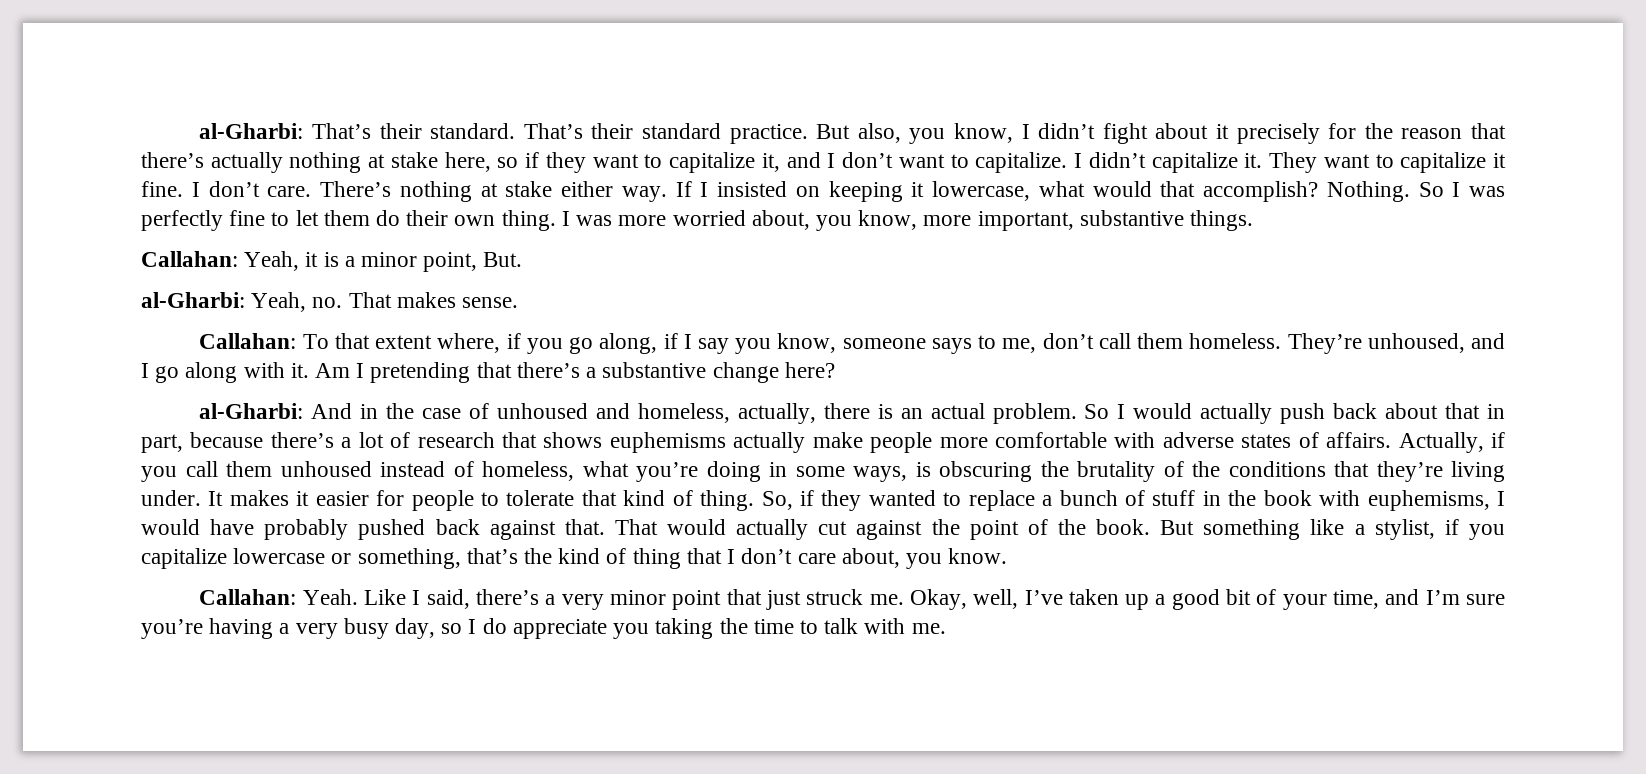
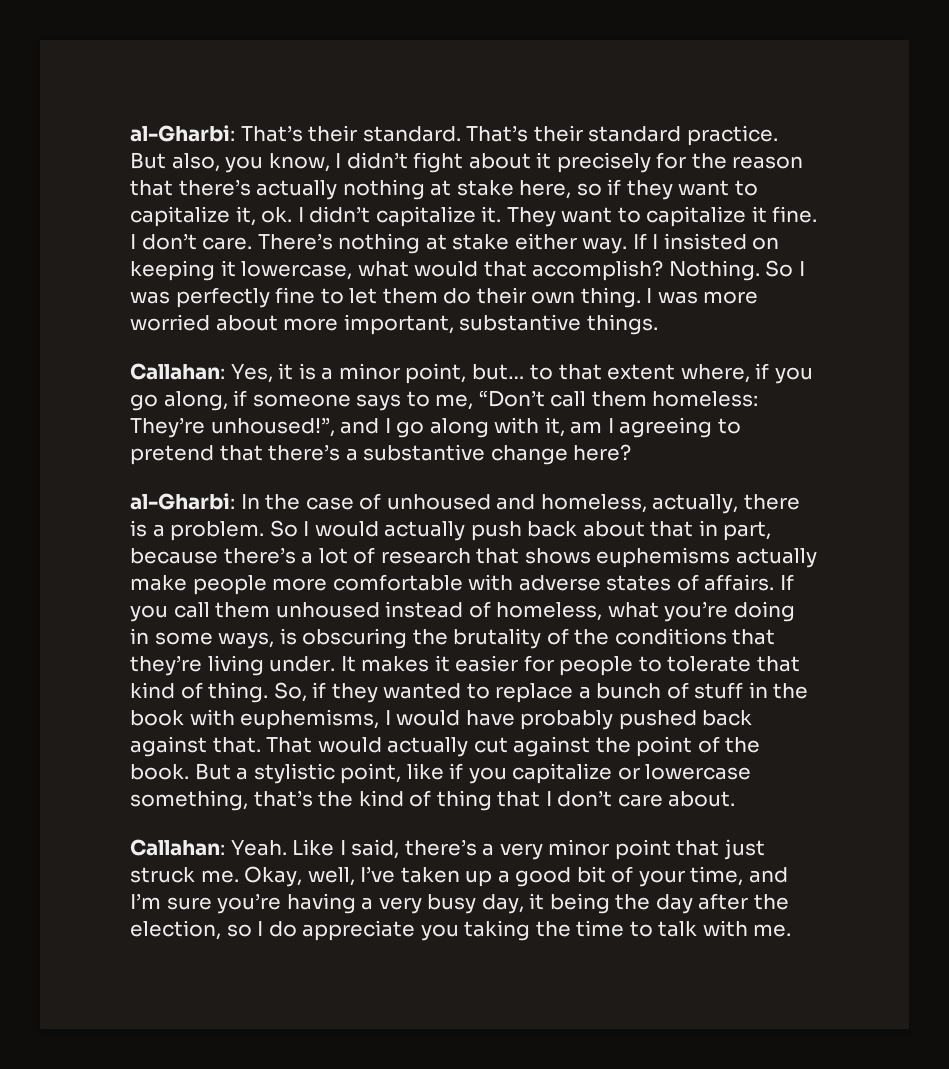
[786,152,1068,173] and I don’t want to capitalize. -> [261,207,293,223] ok.
[751,210,918,231] about, you know, -> [215,315,278,331] about
[244,251,300,271] Yeah, -> [230,364,273,383] Yes,
[483,252,523,267] [141,292,519,312] [199,333,329,349] But. // al-Gharbi: Yeah, no. That makes sense. // Callahan: To -> [471,364,554,380] but… to
[683,333,837,354] I say you know, -> (248, 398) none
[1042,333,1465,354] don’t call them homeless. They’re unhoused, -> [478,390,759,407] [130,417,335,438] “Don’t call them homeless: They’re unhoused!”,
[290,362,471,383] it. Am I pretending -> [544,417,741,438] [130,445,214,465] it, am I agreeing to pretend
[311,403,379,419] And in -> [240,494,260,509] In
[900,403,985,419] an actual -> [152,524,165,537] a
[1398,432,1505,453] Actually, if -> [779,574,794,590] If
[1203,519,1435,540] something like a stylist, -> [236,763,444,784] a stylistic point, like
[233,548,352,564] lowercase or -> [617,764,752,780] or lowercase
[841,548,1008,569] about, you know. -> [668,791,736,807] about.
(436, 628) none -> [529,893,789,914] [130,920,221,940] it being the day after the election,

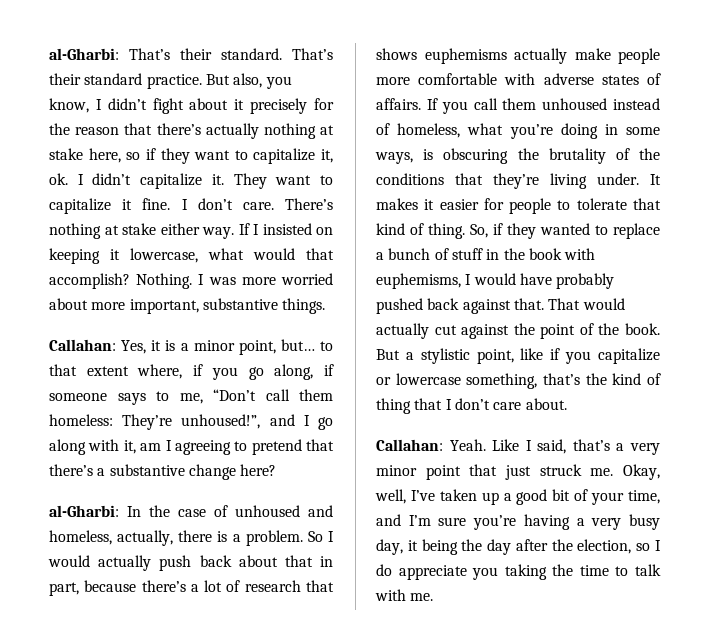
[765,260,805,277] [130,287,641,308] So I was perfectly fine to let them do their own thing. -> (193, 281) none
[404,839,477,856] there’s -> [572,439,610,451] that’s

